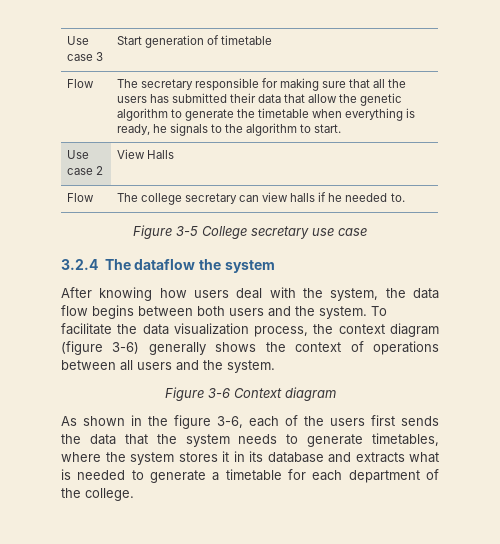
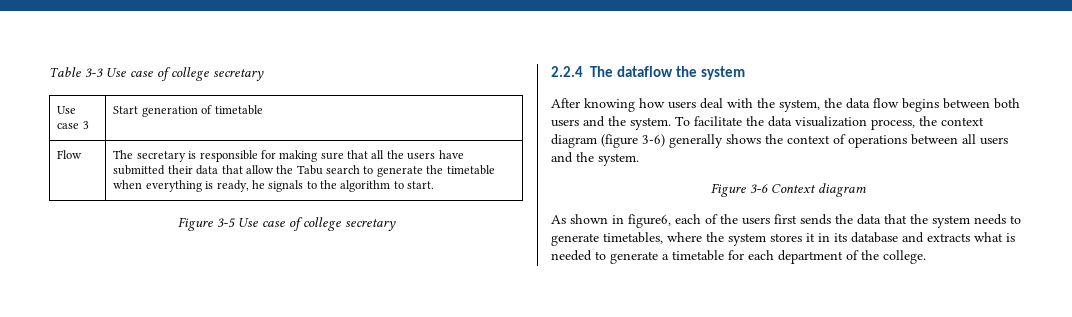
(66, 40) none -> [49,67,264,81] Table 3-3 Use case of college secretary //
(193, 84) none -> [188,151,197,159] is
[149,94,169,103] has -> [438,150,464,159] have
[360,93,403,106] [116,108,168,121] genetic algorithm -> [296,165,361,175] Tabu search
[66,150,89,159] [66,166,103,175] [116,149,174,159] [66,193,94,202] [116,192,405,205] [133,225,367,239] [61,259,98,270] // Use case 2 | View Halls // Flow | The college secretary can view halls if he needed to. // Figure 3-5 College secretary use case // 3.2.4 -> [177,217,396,231] [551,66,583,77] // Figure 3-5 Use case of college secretary // 2.2.4
[148,415,243,429] the figure 3-6, -> [628,214,671,228] figure6,

